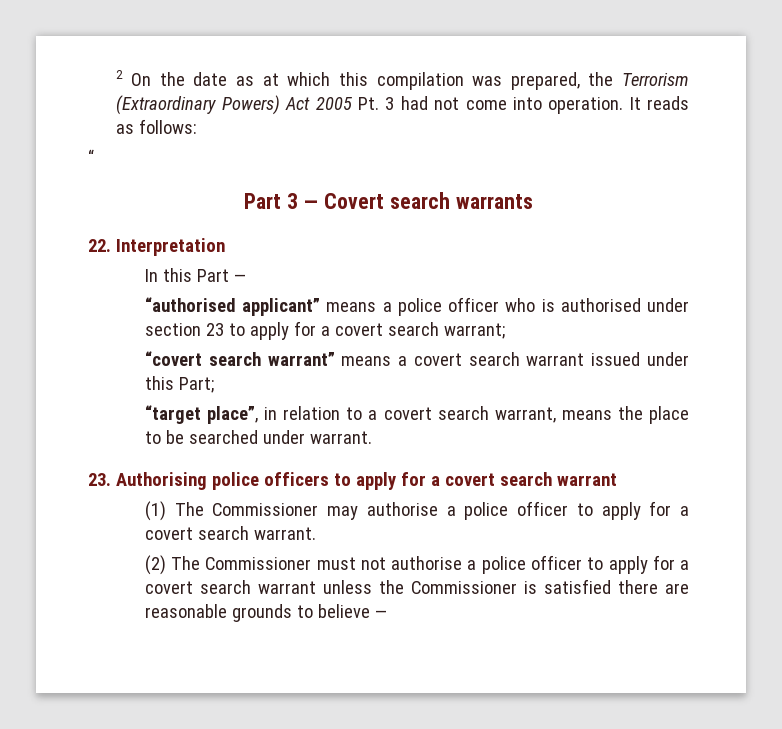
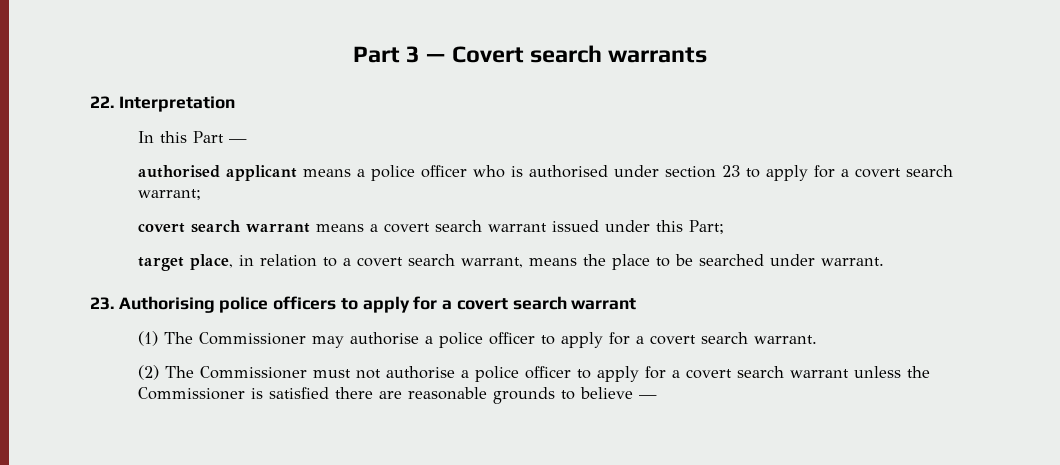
[116,70,689,90] [116,95,689,115] [116,119,198,134] [88,149,94,164] 2 On the date as at which this compilation was prepared, the Terrorism (Extraordinary Powers) Act 2005 Pt. 3 had not come into operation. It reads as follows: // “ // -> (352, 54) none
[144,297,321,316] “authorised applicant” -> [137,165,297,181] authorised applicant
[144,351,335,366] “covert search warrant” -> [137,220,310,233] covert search warrant
[144,405,259,424] “target place”, -> [137,254,233,271] target place,

